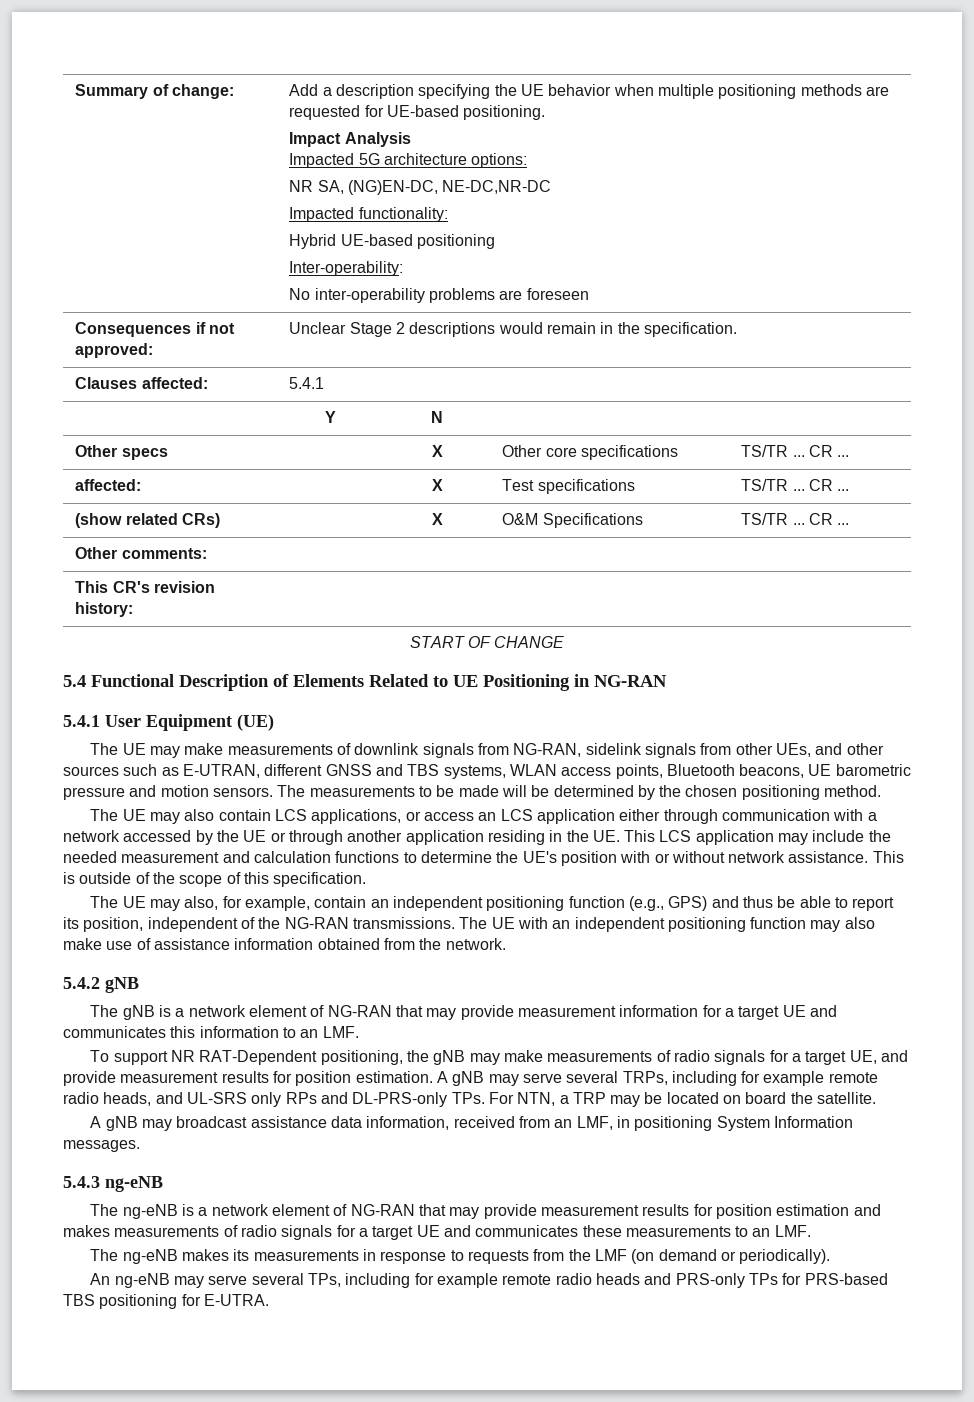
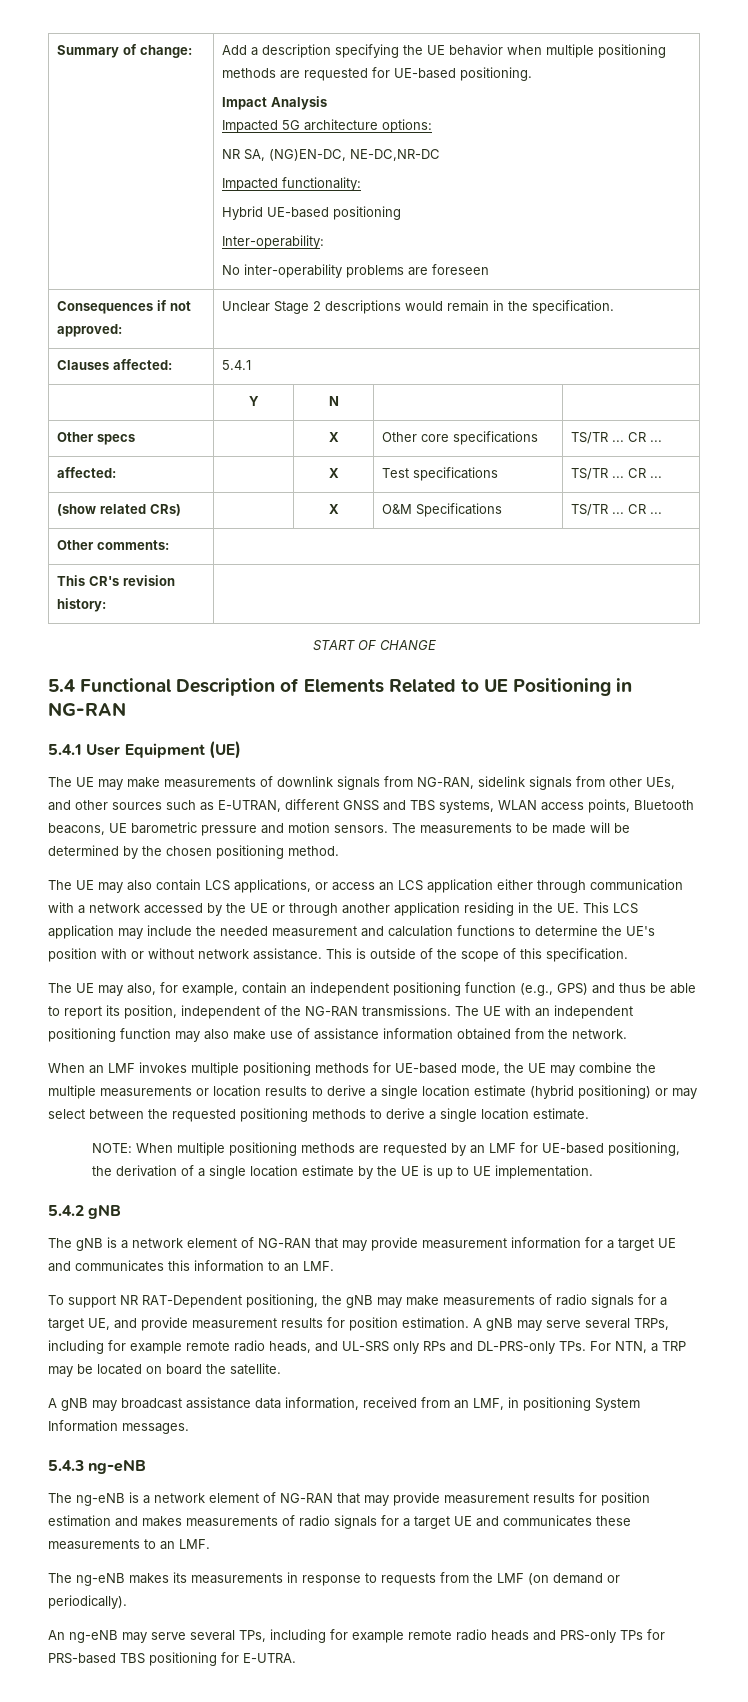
(506, 944) none -> [48,1062,656,1076] [48,1085,697,1099] [48,1108,589,1122] [91,1142,680,1156] [91,1165,593,1179] // When an LMF invokes multiple positioning methods for UE-based mode, the UE may combine the multiple measurements or location results to derive a single location estimate (hybrid positioning) or may select between the requested positioning methods to derive a single location estimate. // NOTE: When multiple positioning methods are requested by an LMF for UE-based positioning, the derivation of a single location estimate by the UE is up to UE implementation.

